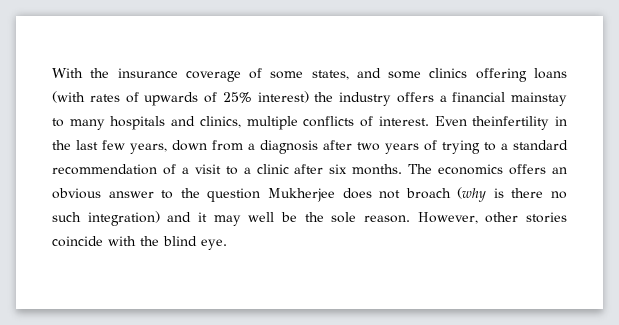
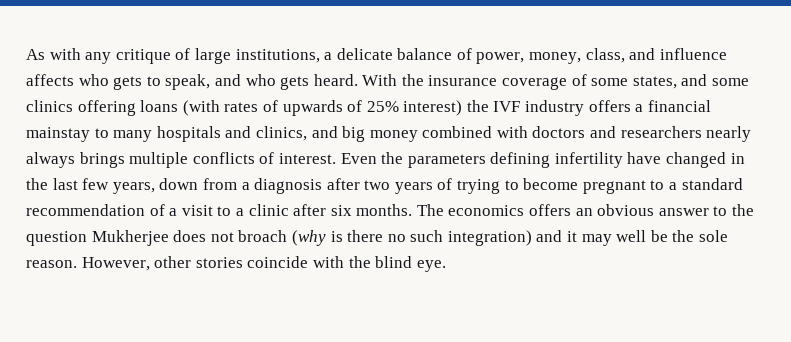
(52, 73) none -> [26,48,727,64] [26,74,358,90] As with any critique of large institutions, a delicate balance of power, money, class, and influence affects who gets to speak, and who gets heard.
(334, 97) none -> [493,101,521,112] IVF
(241, 122) none -> [311,126,752,142] [26,152,125,168] and big money combined with doctors and researchers nearly always brings
[472,116,550,130] theinfertility -> [381,152,727,168] the parameters defining infertility have changed
(496, 146) none -> [523,178,665,194] become pregnant to

